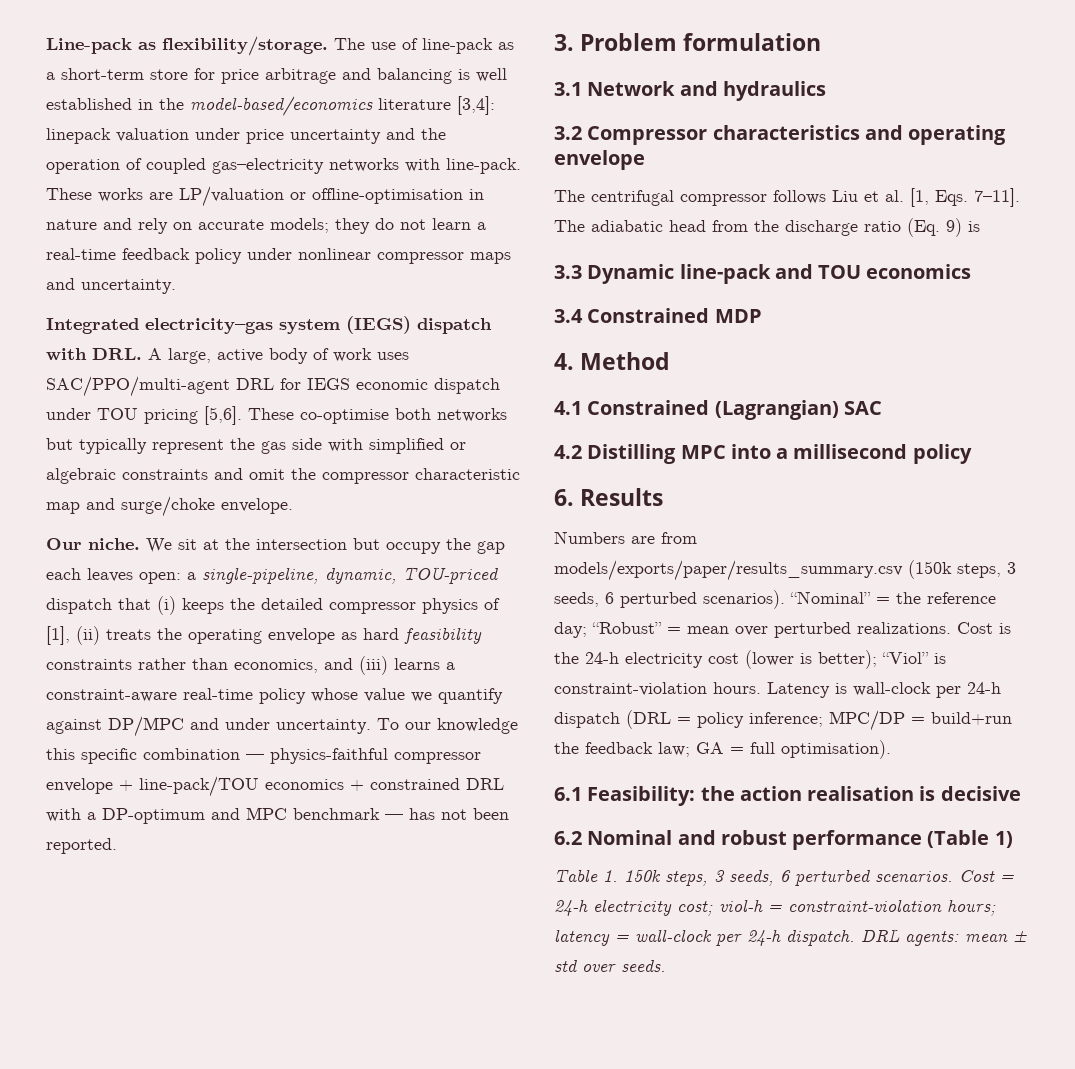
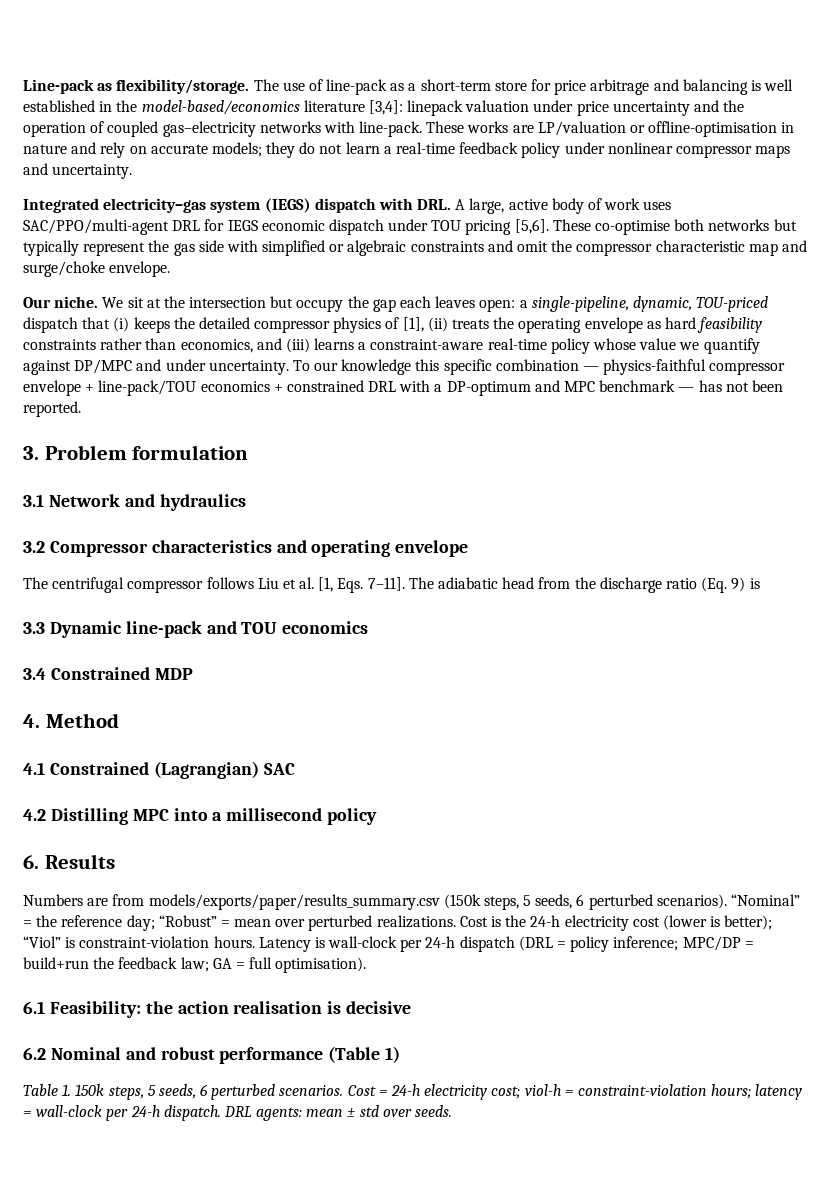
[1007,562,1016,574] 3 -> [523,895,532,906] 5
[714,870,725,882] 3 -> [147,1085,156,1096] 5

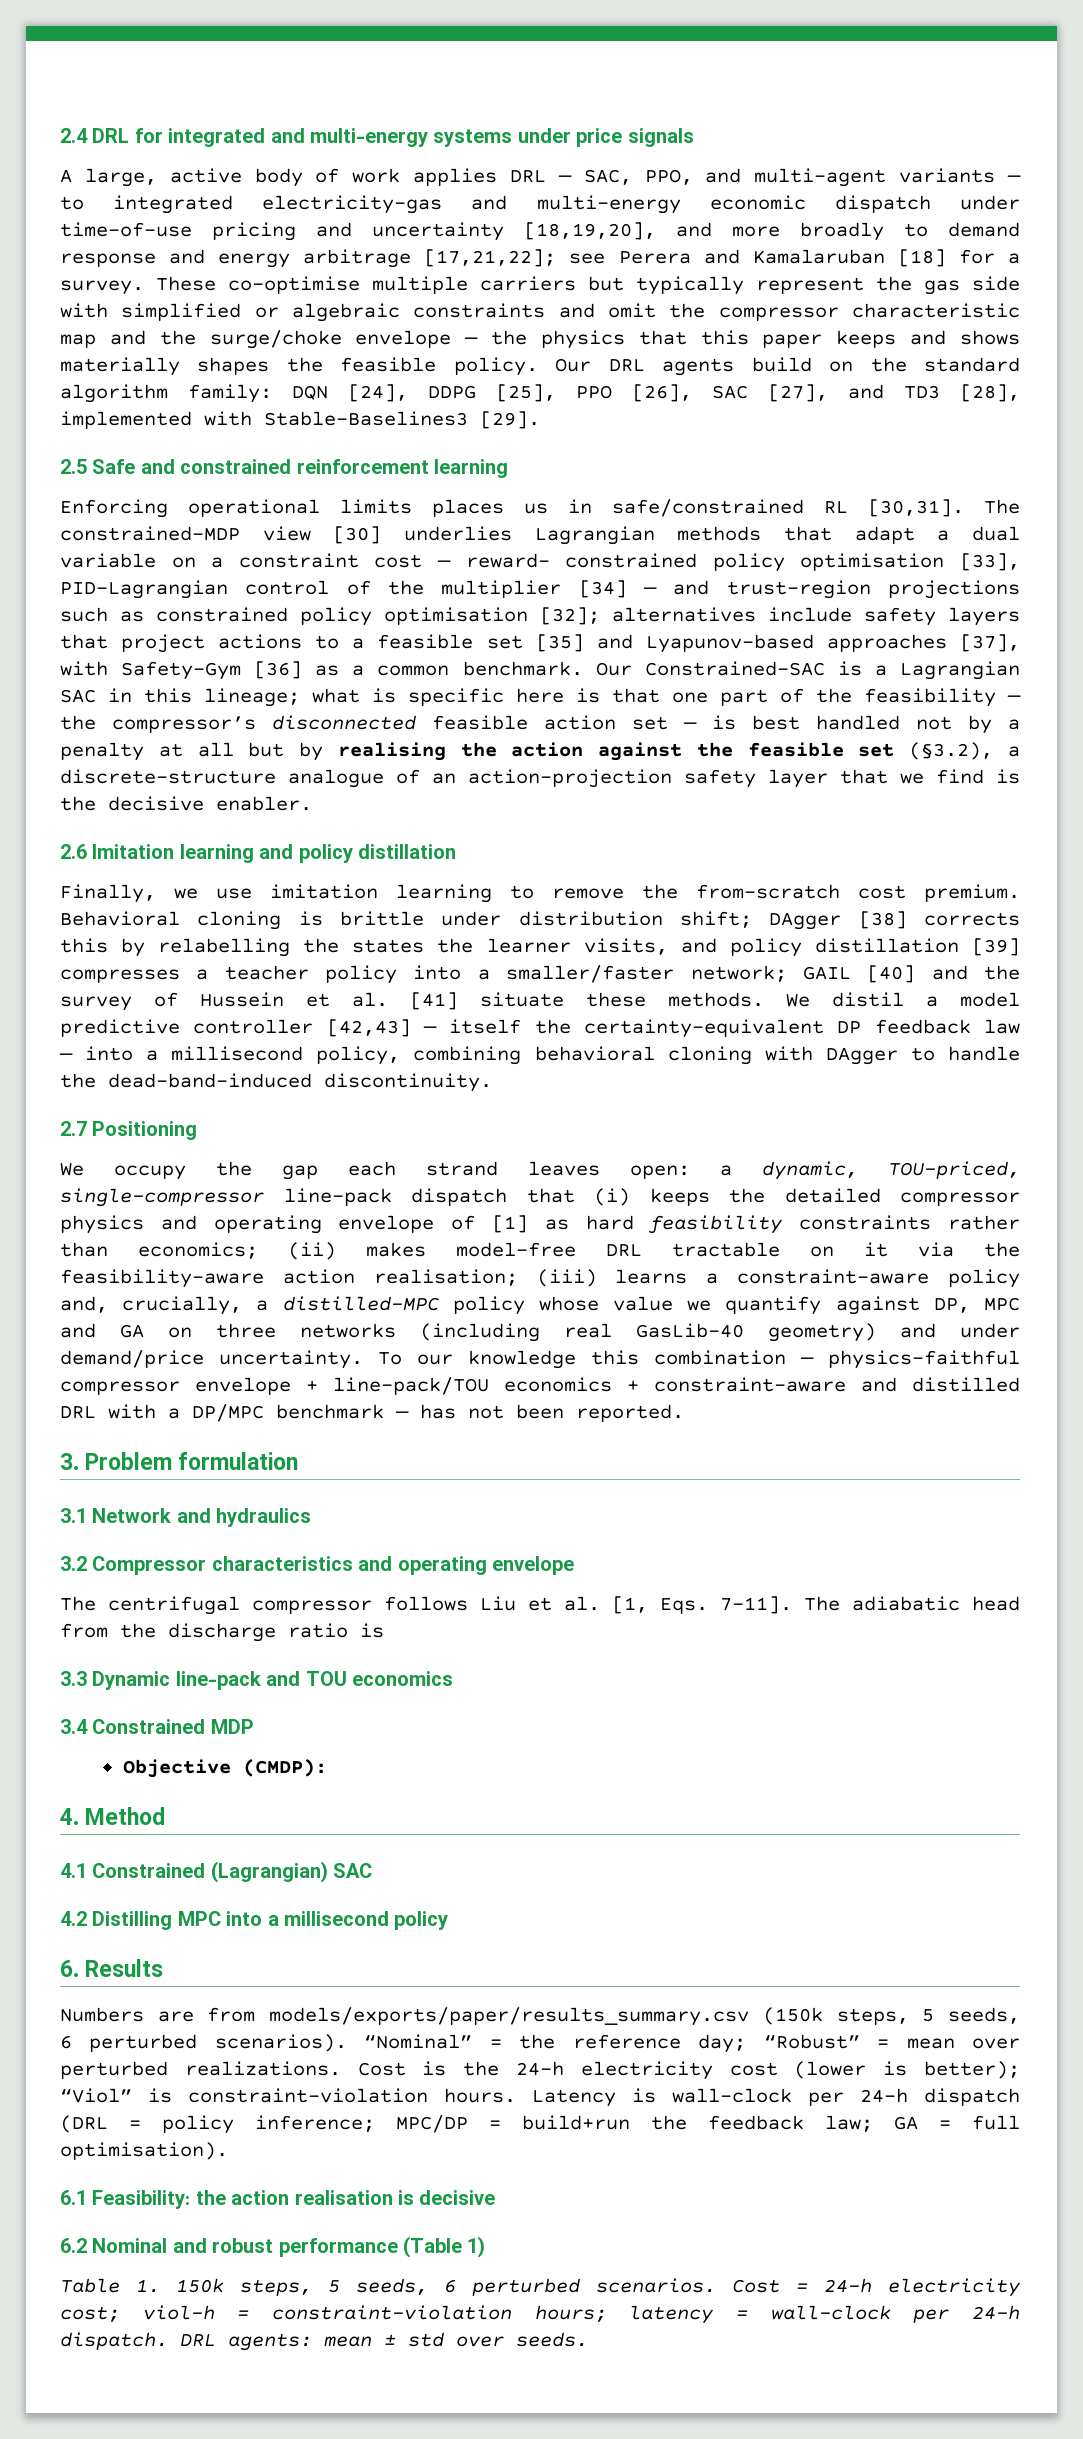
[23,79,794,95] [23,100,745,116] [23,121,795,137] [23,142,791,158] [23,163,133,179] [23,198,452,213] Line-pack as flexibility/storage. The use of line-pack as a short-term store for price arbitrage and balancing is well established in the model-based/economics literature [3,4]: linepack valuation under price uncertainty and the operation of coupled gas–electricity networks with line-pack. These works are LP/valuation or offline-optimisation in nature and rely on accurate models; they do not learn a real-time feedback policy under nonlinear compressor maps and uncertainty. // Integrated electricity–gas system (IEGS) dispatch with DRL. -> [60,128,694,147] 2.4 DRL for integrated and multi-energy systems under price signals //
[643,201,672,210] [23,219,770,235] uses SAC/PPO/multi-agent DRL for IEGS economic dispatch under TOU pricing [5,6]. These co-optimise both networks -> [413,168,1022,187] [60,195,1020,214] [60,222,1020,241] [60,249,1021,268] [60,276,576,295] applies DRL — SAC, PPO, and multi-agent variants — to integrated electricity–gas and multi-energy economic dispatch under time-of-use pricing and uncertainty [18,19,20], and more broadly to demand response and energy arbitrage [17,21,22]; see Perera and Kamalaruban [18] for a survey. These co-optimise multiple carriers
[23,261,171,277] [23,296,294,308] surge/choke envelope. // Our niche. We sit at the intersection but -> [159,330,1020,349] [60,357,1021,376] [60,384,1020,403] [60,411,540,429] [60,459,508,478] [60,499,1020,518] [60,526,1020,545] [60,553,1021,572] [60,580,1021,599] [60,607,1020,626] [60,634,1020,653] [60,661,1021,680] [60,688,1021,707] [60,715,1020,734] [60,742,1020,761] [60,769,1020,788] [60,796,312,811] [60,844,456,863] [60,884,1020,903] [60,911,1021,930] [60,938,1020,957] [60,965,1021,984] [60,992,1020,1011] [60,1019,1021,1038] [59,1046,1021,1065] [60,1073,492,1092] [60,1121,198,1140] [60,1162,84,1176] the surge/choke envelope — the physics that this paper keeps and shows materially shapes the feasible policy. Our DRL agents build on the standard algorithm family: DQN [24], DDPG [25], PPO [26], SAC [27], and TD3 [28], implemented with Stable-Baselines3 [29]. // 2.5 Safe and constrained reinforcement learning // Enforcing operational limits places us in safe/constrained RL [30,31]. The constrained-MDP view [30] underlies Lagrangian methods that adapt a dual variable on a constraint cost — reward- constrained policy optimisation [33], PID-Lagrangian control of the multiplier [34] — and trust-region projections such as constrained policy optimisation [32]; alternatives include safety layers that project actions to a feasible set [35] and Lyapunov-based approaches [37], with Safety-Gym [36] as a common benchmark. Our Constrained-SAC is a Lagrangian SAC in this lineage; what is specific here is that one part of the feasibility — the compressor’s disconnected feasible action set — is best handled not by a penalty at all but by realising the action against the feasible set (§3.2), a discrete-structure analogue of an action-projection safety layer that we find is the decisive enabler. // 2.6 Imitation learning and policy distillation // Finally, we use imitation learning to remove the from-scratch cost premium. Behavioral cloning is brittle under distribution shift; DAgger [38] corrects this by relabelling the states the learner visits, and policy distillation [39] compresses a teacher policy into a smaller/faster network; GAIL [40] and the survey of Hussein et al. [41] situate these methods. We distil a model predictive controller [42,43] — itself the certainty-equivalent DP feedback law — into a millisecond policy, combining behavioral cloning with DAgger to handle the dead-band-induced discontinuity. // 2.7 Positioning // We
(432, 302) none -> [426,1161,498,1176] strand
[531,296,769,312] single-pipeline, dynamic, TOU-priced -> [762,1161,1020,1180] [60,1188,392,1207] dynamic, TOU-priced, single-compressor line-pack
[385,317,643,333] of [1], (ii) treats the operating envelope -> [160,1215,528,1234] and operating envelope of [1]
[180,338,547,353] economics, and (iii) learns a constraint-aware real-time -> [138,1242,1020,1260] [60,1269,1021,1288] [60,1296,439,1315] economics; (ii) makes model-free DRL tractable on it via the feasibility-aware action realisation; (iii) learns a constraint-aware policy and, crucially, a distilled-MPC
[74,359,133,374] DP/MPC -> [933,1297,1020,1313] [60,1323,876,1342] DP, MPC and GA on three networks (including real GasLib-40 geometry)
(206, 365) none -> [60,1350,204,1368] demand/price
[443,359,492,375] specific -> (639, 1357) none
[286,380,596,396] constrained DRL with a DP-optimum and MPC -> [654,1377,1020,1392] [60,1404,264,1422] constraint-aware and distilled DRL with a DP/MPC
[701,577,746,593] (Eq. 9) -> (348, 1630) none
(193, 674) none -> [122,1759,327,1778] // Objective (CMDP):

